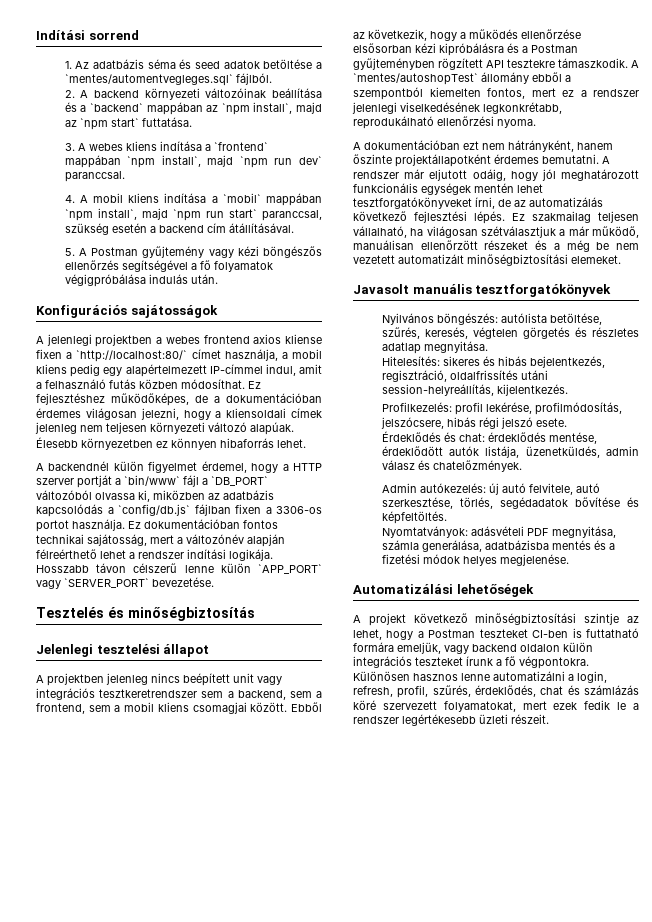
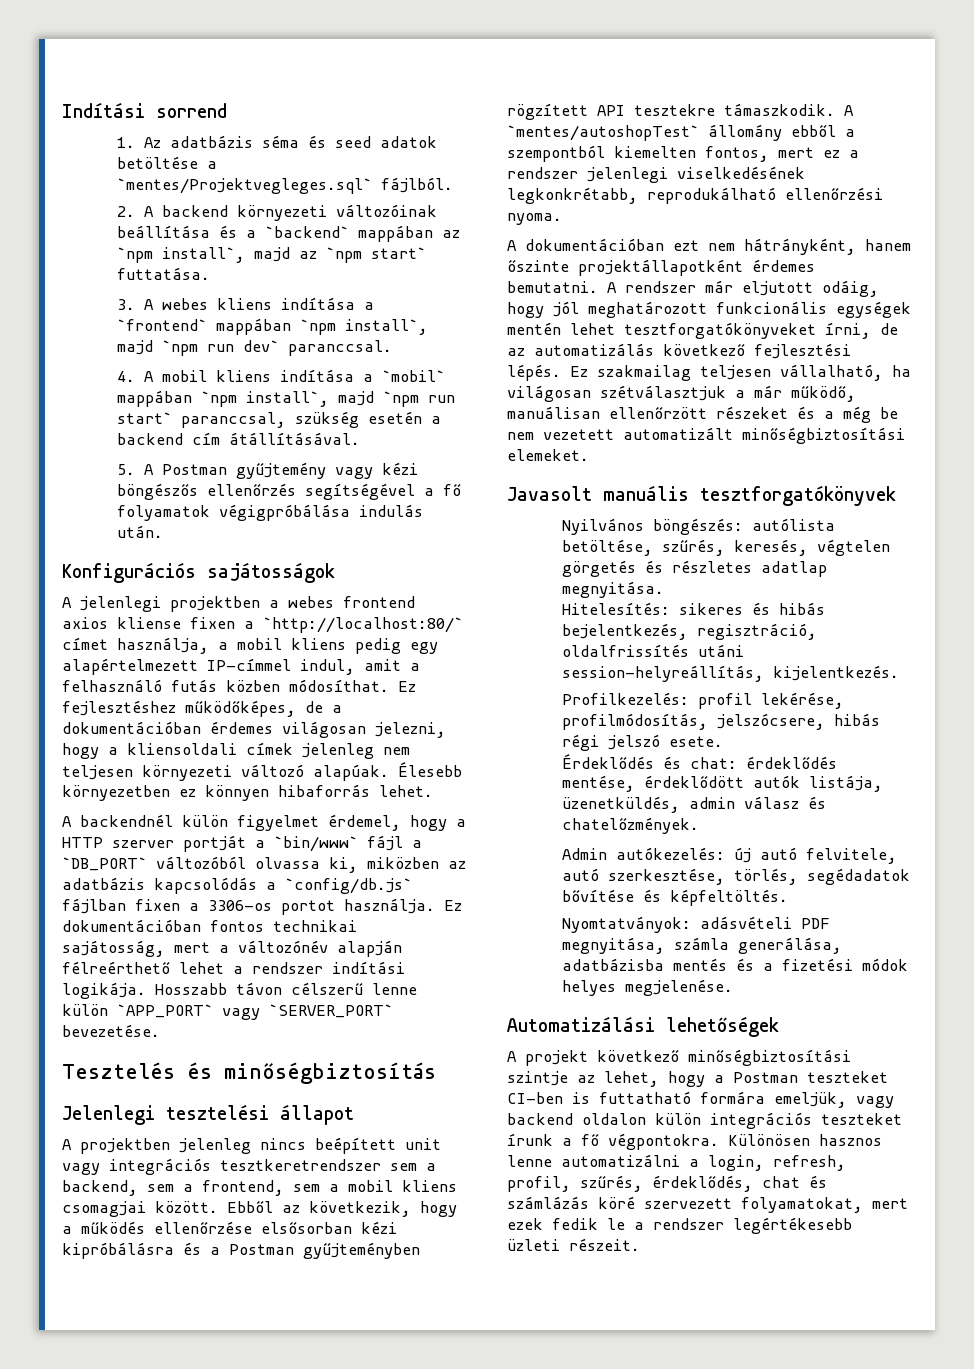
[64,74,233,86] `mentes/automentvegleges.sql` -> [117,178,373,194] `mentes/Projektvegleges.sql`

